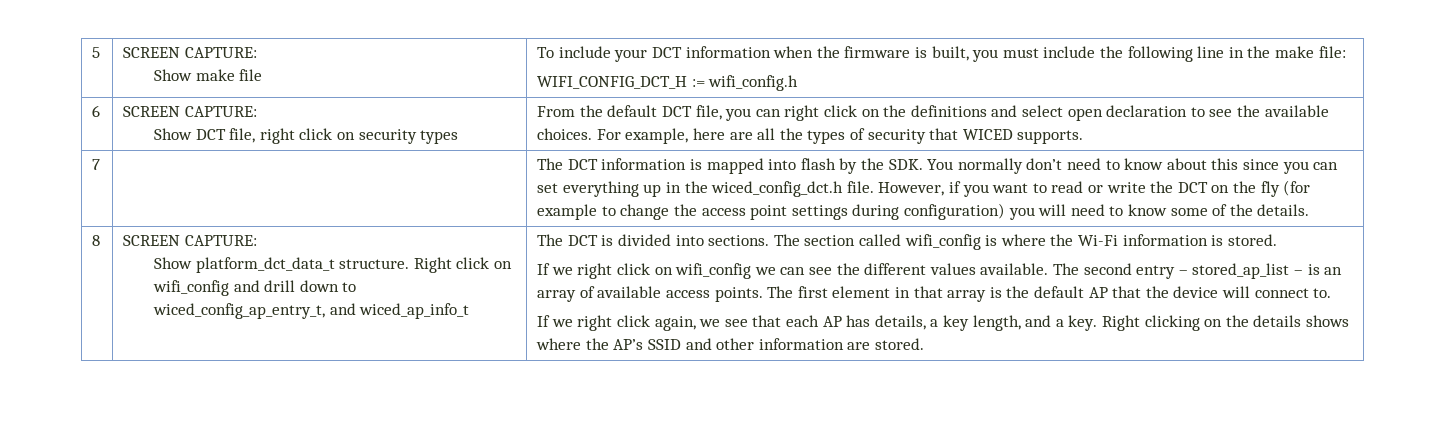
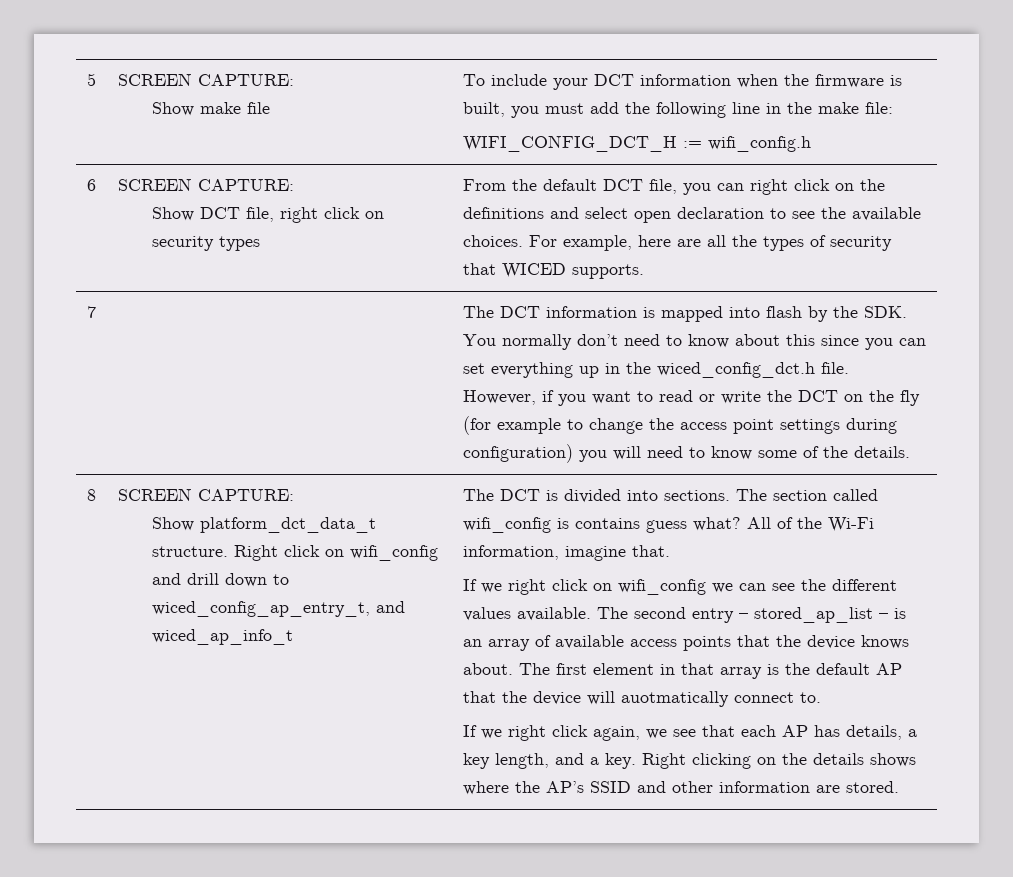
[1043,46,1096,58] include -> [589,102,619,114] add
[1000,234,1277,246] where the Wi-Fi information is stored. -> [574,517,874,533] [462,545,670,561] contains guess what? All of the Wi-Fi information, imagine that.
[714,287,763,302] points. -> [682,635,909,651] [462,663,513,675] points that the device knows about.
(1250, 292) none -> [620,691,729,707] auotmatically

